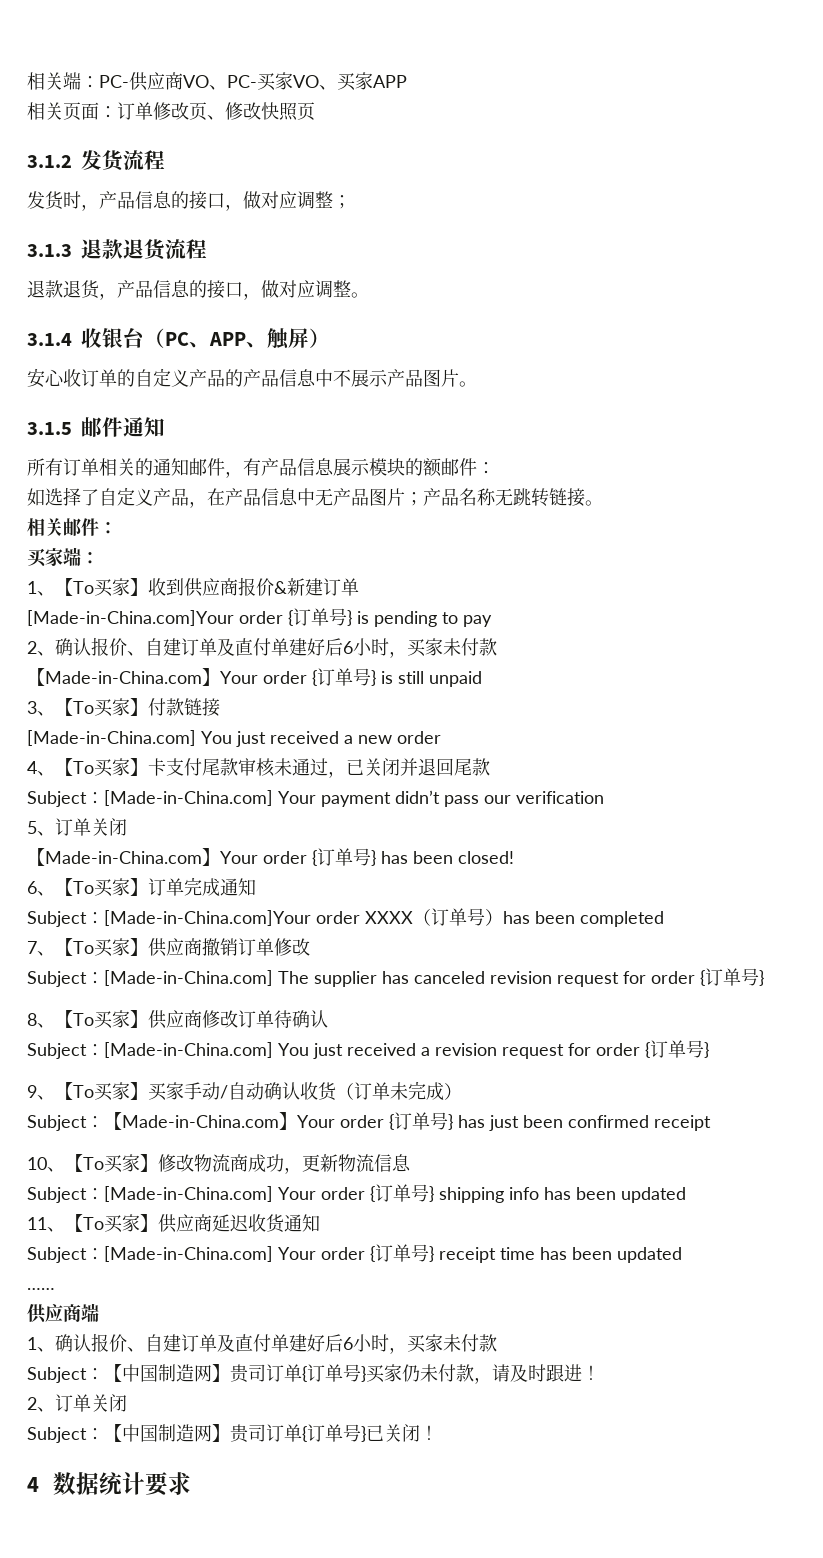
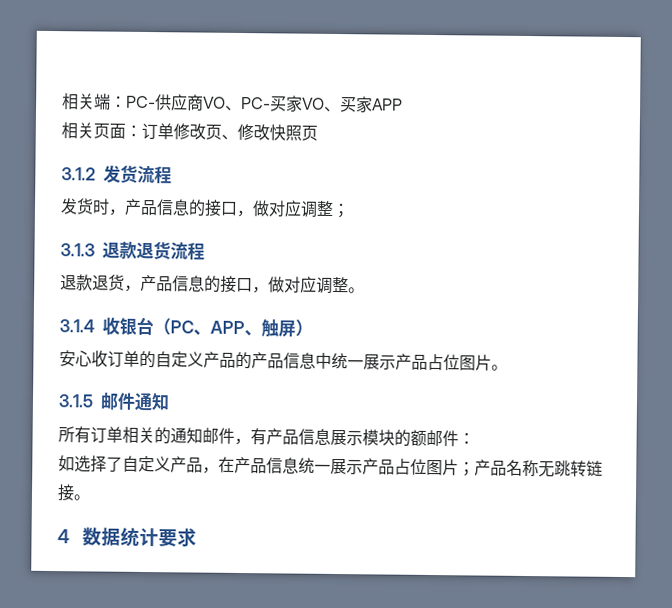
[333,369,423,387] 不展示产品 -> [331,352,460,371] 统一展示产品占位
[297,488,369,506] 中无产品 -> [298,457,427,475] 统一展示产品占位
[27,518,117,537] [27,547,99,567] [27,577,359,597] [27,608,492,627] [27,637,497,658] [27,668,482,687] [27,698,220,717] [27,730,441,747] [27,758,490,778] [27,790,604,807] [27,818,127,836] [27,848,514,866] [27,877,256,897] [27,908,664,927] [27,938,310,957] [27,968,764,987] [27,1010,328,1029] [27,1040,709,1059] [27,1081,462,1101] [27,1112,711,1131] [27,1154,411,1174] [27,1184,686,1203] [27,1214,320,1233] [27,1244,682,1263] [27,1288,55,1290] [27,1303,99,1324] [27,1333,497,1354] [27,1364,600,1384] [27,1394,127,1412] [27,1424,438,1443] // 相关邮件： // 买家端： // 1、【To买家】收到供应商报价&新建订单 // [Made-in-China.com]Your order {订单号} is pending to pay // 2、确认报价、自建订单及直付单建好后6小时，买家未付款 // 【Made-in-China.com】Your order {订单号} is still unpaid // 3、【To买家】付款链接 // [Made-in-China.com] You just received a new order // 4、【To买家】卡支付尾款审核未通过，已关闭并退回尾款 // Subject：[Made-in-China.com] Your payment didn’t pass our verification // 5、订单关闭 // 【Made-in-China.com】Your order {订单号} has been closed! // 6、【To买家】订单完成通知 // Subject：[Made-in-China.com]Your order XXXX（订单号）has been completed // 7、【To买家】供应商撤销订单修改 // Subject：[Made-in-China.com] The supplier has canceled revision request for order {订单号} // 8、【To买家】供应商修改订单待确认 // Subject：[Made-in-China.com] You just received a revision request for order {订单号} // 9、【To买家】买家手动/自动确认收货（订单未完成） // Subject：【Made-in-China.com】Your order {订单号} has just been confirmed receipt // 10、【To买家】修改物流商成功，更新物流信息 // Subject：[Made-in-China.com] Your order {订单号} shipping info has been updated // 11、【To买家】供应商延迟收货通知 // Subject：[Made-in-China.com] Your order {订单号} receipt time has been updated // …… // 供应商端 // 1、确认报价、自建订单及直付单建好后6小时，买家未付款 // Subject：【中国制造网】贵司订单{订单号}买家仍未付款，请及时跟进！ // 2、订单关闭 // Subject：【中国制造网】贵司订单{订单号}已关闭！ -> (90, 497) none

